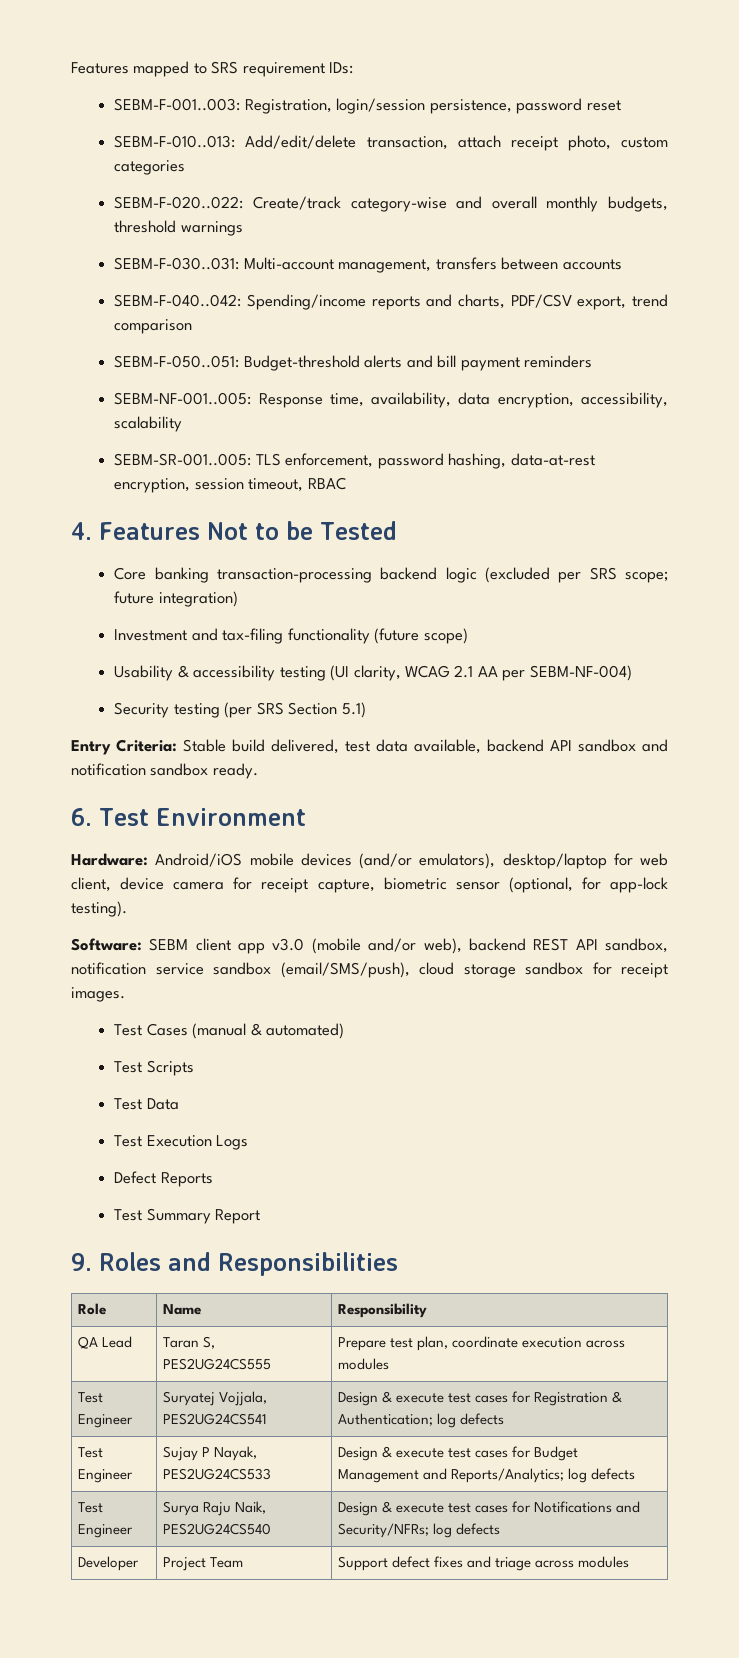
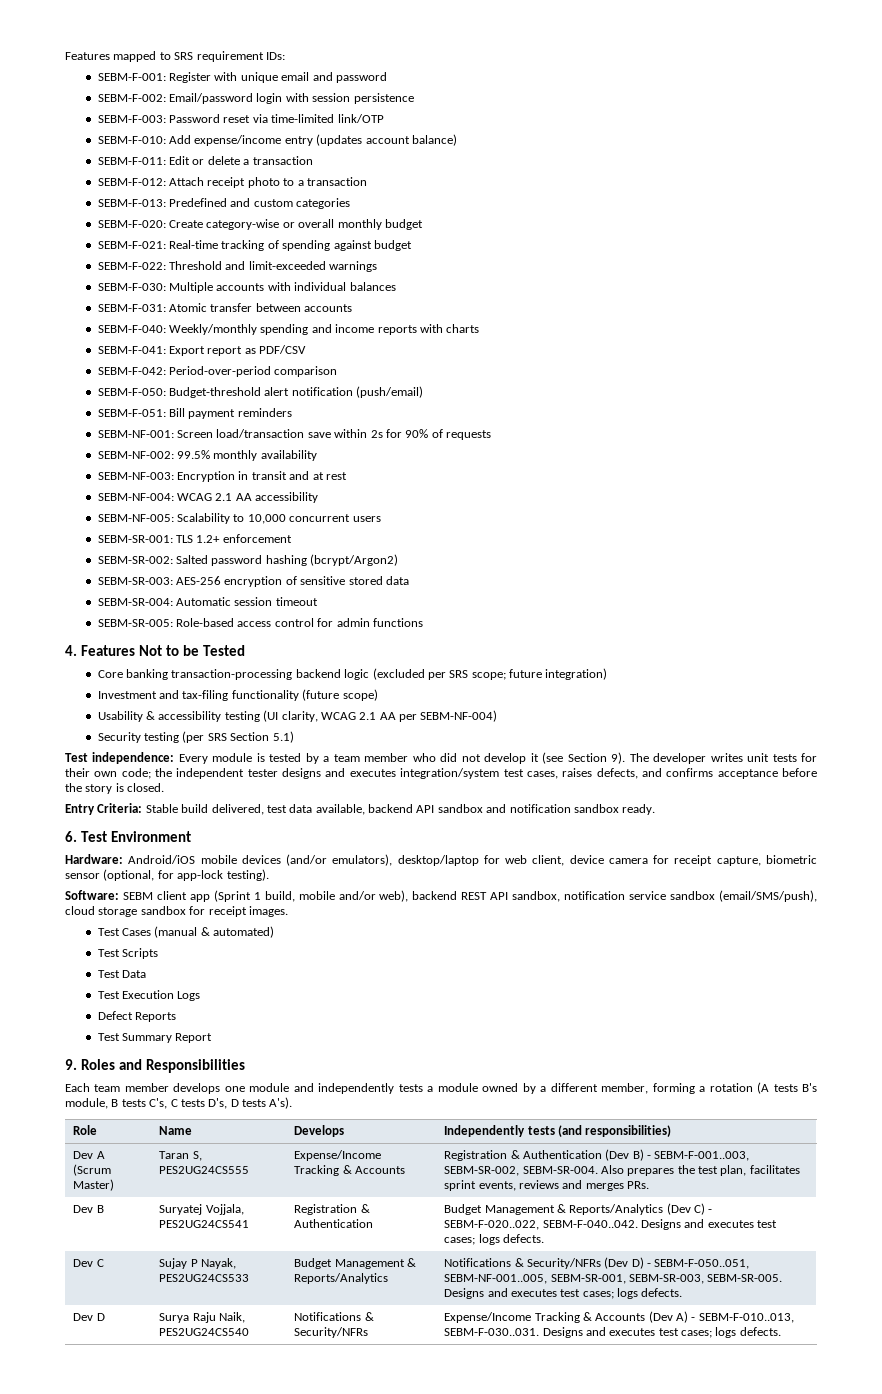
[114,98,621,114] [114,135,668,151] [114,160,186,175] [114,196,668,212] [114,220,243,236] [114,257,622,273] [114,294,505,310] SEBM-F-001..003: Registration, login/session persistence, password reset // SEBM-F-010..013: Add/edit/delete transaction, attach receipt photo, custom categories // SEBM-F-020..022: Create/track category-wise and overall monthly budgets, threshold warnings // SEBM-F-030..031: Multi-account management, transfers between accounts // SEBM-F-040..042: Spending/income reports and charts, -> [97,72,387,83] [97,93,414,104] [97,114,384,123] [97,134,457,146] [97,156,313,165] [97,177,367,188] [97,198,351,209] [97,219,423,230] [97,240,412,251] [97,261,378,272] [97,282,396,293] [97,303,353,312] [97,324,480,335] [97,346,256,356] SEBM-F-001: Register with unique email and password // SEBM-F-002: Email/password login with session persistence // SEBM-F-003: Password reset via time-limited link/OTP // SEBM-F-010: Add expense/income entry (updates account balance) // SEBM-F-011: Edit or delete a transaction // SEBM-F-012: Attach receipt photo to a transaction // SEBM-F-013: Predefined and custom categories // SEBM-F-020: Create category-wise or overall monthly budget // SEBM-F-021: Real-time tracking of spending against budget // SEBM-F-022: Threshold and limit-exceeded warnings // SEBM-F-030: Multiple accounts with individual balances // SEBM-F-031: Atomic transfer between accounts // SEBM-F-040: Weekly/monthly spending and income reports with charts // SEBM-F-041: Export report as
[577,294,669,310] export, trend -> [97,366,272,377] // SEBM-F-042: Period-over-period
[114,355,592,371] [114,392,668,408] [114,416,183,432] [114,453,595,469] [114,477,346,493] SEBM-F-050..051: Budget-threshold alerts and bill payment reminders // SEBM-NF-001..005: Response time, availability, data encryption, accessibility, scalability // SEBM-SR-001..005: TLS enforcement, password hashing, data-at-rest encryption, session timeout, RBAC -> [97,386,424,398] [97,408,292,419] [97,429,492,440] [97,450,317,461] [97,471,347,482] [97,492,319,503] [97,513,381,524] [97,534,292,543] [97,554,399,566] [97,576,409,587] [97,597,318,606] [97,618,423,627] SEBM-F-050: Budget-threshold alert notification (push/email) // SEBM-F-051: Bill payment reminders // SEBM-NF-001: Screen load/transaction save within 2s for 90% of requests // SEBM-NF-002: 99.5% monthly availability // SEBM-NF-003: Encryption in transit and at rest // SEBM-NF-004: WCAG 2.1 AA accessibility // SEBM-NF-005: Scalability to 10,000 concurrent users // SEBM-SR-001: TLS 1.2+ enforcement // SEBM-SR-002: Salted password hashing (bcrypt/Argon2) // SEBM-SR-003: AES-256 encryption of sensitive stored data // SEBM-SR-004: Automatic session timeout // SEBM-SR-005: Role-based access control for admin functions
(366, 710) none -> [65,752,817,764] [65,768,818,779] [65,783,165,794] // Test independence: Every module is tested by a team member who did not develop it (see Section 9). The developer writes unit tests for their own code; the independent tester designs and executes integration/system test cases, raises defects, and confirms acceptance before the story is closed.
[272,938,361,954] v3.0 (mobile -> [213,890,335,902] (Sprint 1 build, mobile
[77,1303,106,1315] [162,1304,201,1315] [337,1303,427,1318] [77,1336,132,1349] [162,1336,215,1349] [162,1358,271,1370] [337,1336,625,1351] [337,1358,389,1370] [77,1392,103,1403] [77,1414,133,1428] [162,1391,267,1406] [162,1413,267,1425] [337,1391,622,1406] [337,1413,504,1428] [77,1447,103,1458] [77,1469,133,1483] [162,1446,257,1461] [162,1468,271,1480] [337,1446,578,1461] [337,1468,635,1483] [77,1502,103,1513] [77,1524,133,1538] [162,1501,266,1516] [162,1523,271,1535] [337,1501,640,1516] [337,1523,500,1538] [77,1556,139,1571] [162,1557,243,1571] [337,1556,629,1571] // Role | Name | Responsibility // QA Lead | Taran S, PES2UG24CS555 | Prepare test plan, coordinate execution across modules // Test Engineer | Suryatej Vojjala, PES2UG24CS541 | Design & execute test cases for Registration & Authentication; log defects // Test Engineer | Sujay P Nayak, PES2UG24CS533 | Design & execute test cases for Budget Management and Reports/Analytics; log defects // Test Engineer | Surya Raju Naik, PES2UG24CS540 | Design & execute test cases for Notifications and Security/NFRs; log defects // Developer | Project Team | Support defect fixes and triage across modules -> [65,1082,818,1094] [65,1097,293,1109] [73,1125,98,1135] [159,1126,193,1135] [294,1125,345,1137] [444,1125,672,1137] [73,1151,105,1159] [73,1164,112,1176] [73,1179,115,1191] [159,1151,202,1161] [159,1166,250,1174] [294,1150,382,1161] [294,1165,405,1176] [444,1149,750,1161] [444,1165,800,1176] [444,1180,650,1191] [73,1205,104,1213] [159,1204,244,1215] [159,1220,250,1228] [294,1204,370,1215] [294,1219,374,1228] [444,1203,713,1215] [444,1219,778,1230] [444,1234,544,1245] [73,1259,104,1267] [159,1258,236,1269] [159,1274,250,1282] [294,1258,416,1269] [294,1273,389,1284] [444,1257,750,1269] [444,1274,783,1284] [444,1288,683,1299] [73,1313,105,1321] [159,1312,245,1323] [159,1328,250,1336] [294,1312,374,1321] [294,1327,369,1338] [444,1311,794,1323] [444,1327,781,1338] // Each team member develops one module and independently tests a module owned by a different member, forming a rotation (A tests B's module, B tests C's, C tests D's, D tests A's). // Role | Name | Develops | Independently tests (and responsibilities) // Dev A (Scrum Master) | Taran S, PES2UG24CS555 | Expense/Income Tracking & Accounts | Registration & Authentication (Dev B) - SEBM-F-001..003, SEBM-SR-002, SEBM-SR-004. Also prepares the test plan, facilitates sprint events, reviews and merges PRs. // Dev B | Suryatej Vojjala, PES2UG24CS541 | Registration & Authentication | Budget Management & Reports/Analytics (Dev C) - SEBM-F-020..022, SEBM-F-040..042. Designs and executes test cases; logs defects. // Dev C | Sujay P Nayak, PES2UG24CS533 | Budget Management & Reports/Analytics | Notifications & Security/NFRs (Dev D) - SEBM-F-050..051, SEBM-NF-001..005, SEBM-SR-001, SEBM-SR-003, SEBM-SR-005. Designs and executes test cases; logs defects. // Dev D | Surya Raju Naik, PES2UG24CS540 | Notifications & Security/NFRs | Expense/Income Tracking & Accounts (Dev A) - SEBM-F-010..013, SEBM-F-030..031. Designs and executes test cases; logs defects.

